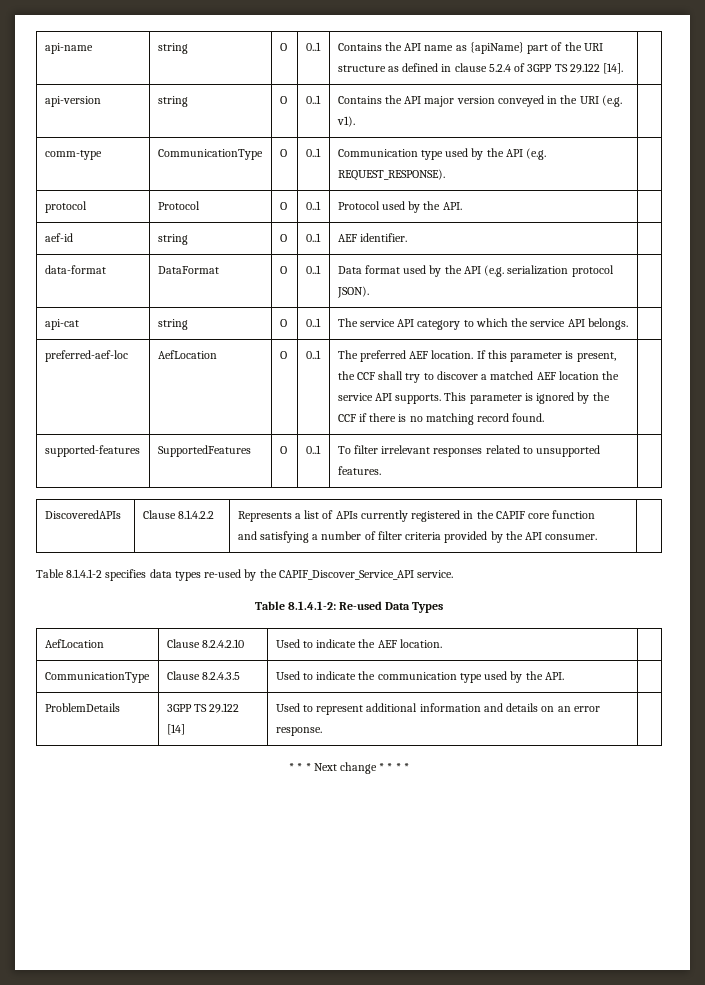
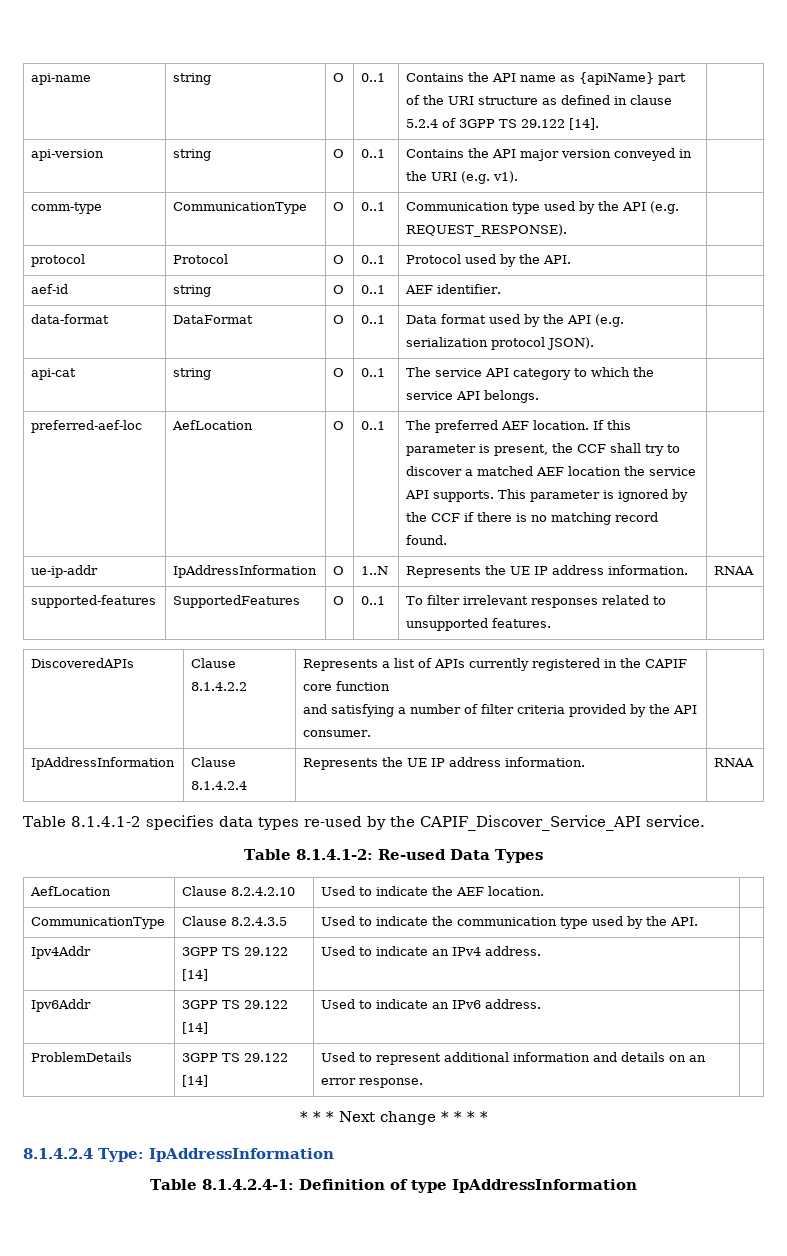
(545, 417) none -> [31,565,99,578] [173,565,318,578] [333,566,345,575] [361,566,389,575] [406,565,689,578] [714,566,755,575] // ue-ip-addr | IpAddressInformation | O | 1..N | Represents the UE IP address information. | RNAA
(598, 537) none -> [31,757,176,770] [191,757,237,767] [191,781,248,790] [303,757,586,770] [714,758,755,767] // IpAddressInformation | Clause 8.1.4.2.4 | Represents the UE IP address information. | RNAA
(564, 676) none -> [31,946,92,959] [182,947,289,956] [182,969,209,981] [321,946,542,956] [31,999,92,1012] [182,1000,289,1009] [182,1022,209,1034] [321,999,542,1009] // Ipv4Addr | 3GPP TS 29.122 [14] | Used to indicate an IPv4 address. | // Ipv6Addr | 3GPP TS 29.122 [14] | Used to indicate an IPv6 address. |
(409, 767) none -> [23,1148,334,1162] [150,1179,637,1193] // 8.1.4.2.4 Type: IpAddressInformation // Table 8.1.4.2.4-1: Definition of type IpAddressInformation

